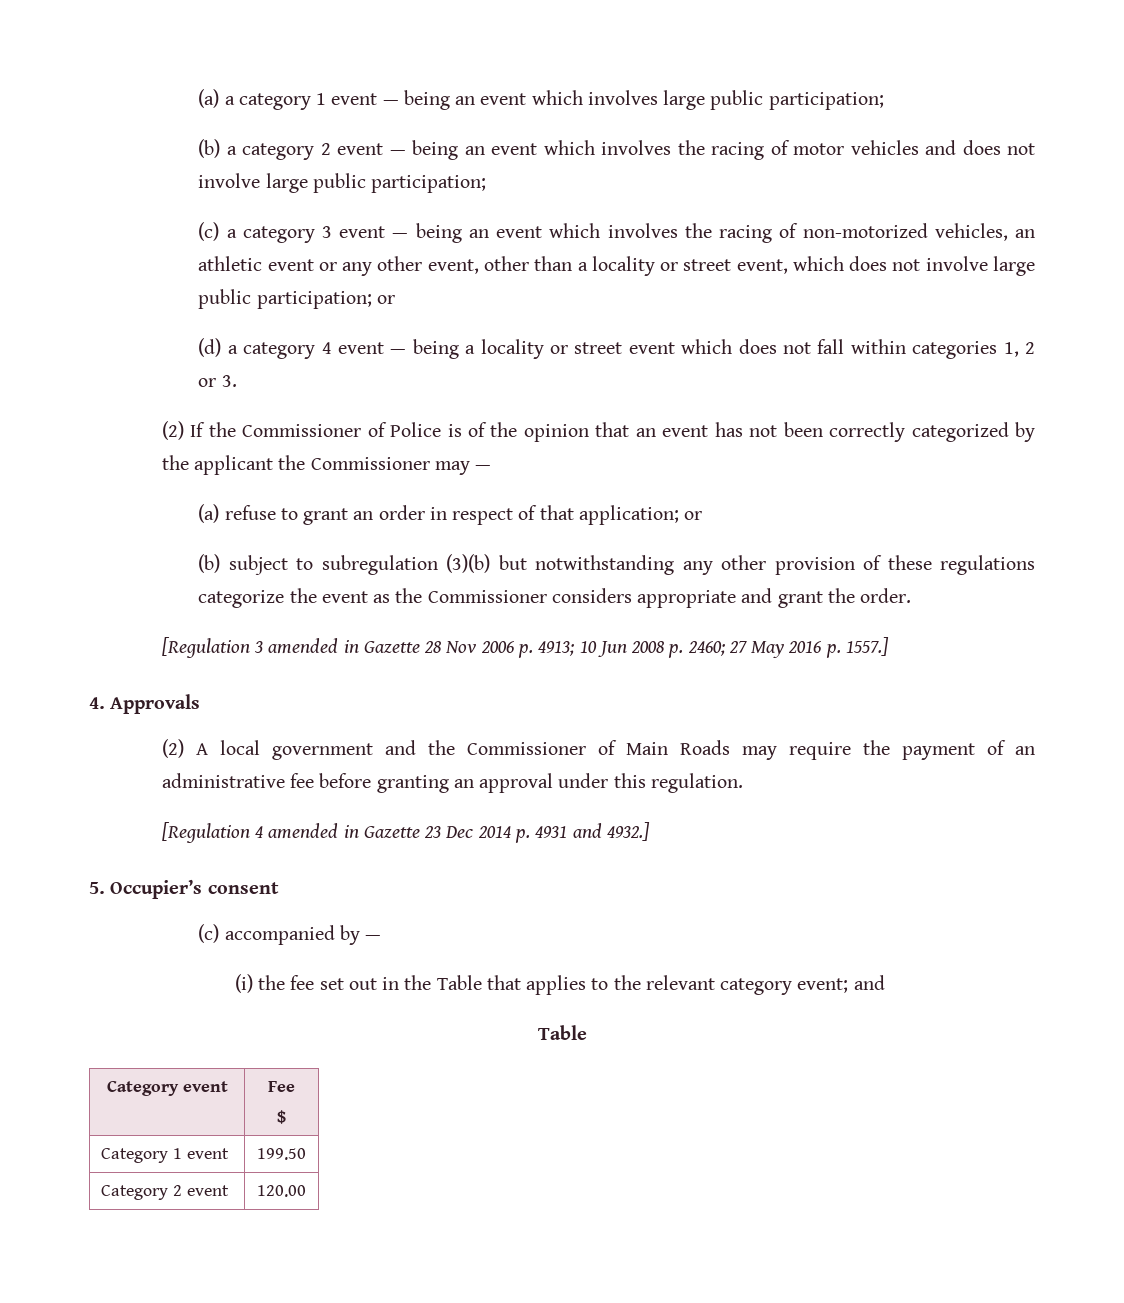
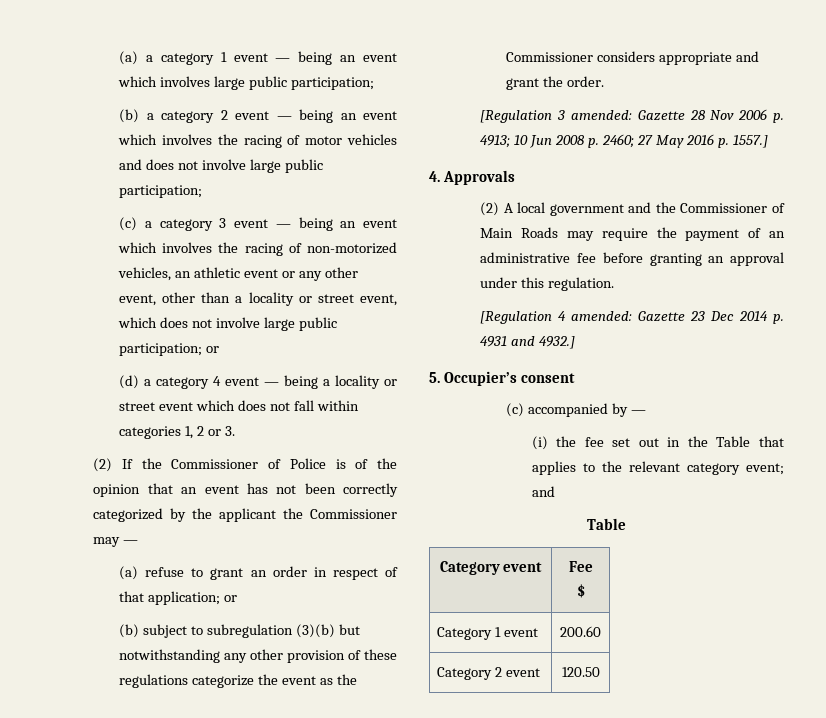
[268,638,359,654] amended in -> [570,110,632,120] amended:
[268,823,359,839] amended in -> [571,311,633,321] amended:
[257,1148,306,1160] 199.50 -> [560,626,601,637] 200.60
[257,1185,306,1197] 120.00 -> [561,667,600,677] 120.50

